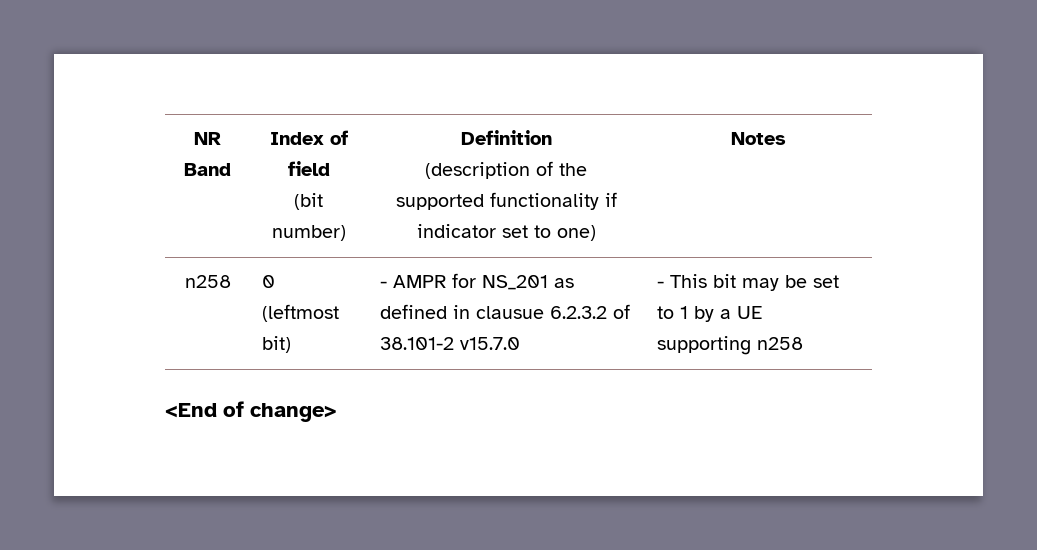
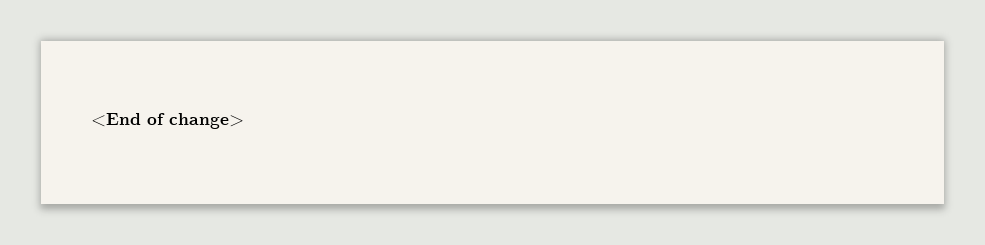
[194,132,221,145] [184,163,231,176] [269,130,348,145] [287,161,330,176] [294,193,323,210] [271,225,346,241] [460,130,552,145] [425,161,587,179] [395,192,617,210] [416,224,596,241] [730,132,786,145] [184,275,231,288] [262,275,276,288] [262,304,340,322] [262,336,292,353] [380,273,575,290] [380,304,631,319] [380,337,521,350] [657,274,840,291] [657,306,763,322] [657,336,804,355] NR Band | Index of field // (bit number) | Definition // (description of the supported functionality if indicator set to one) | Notes // n258 | 0 (leftmost bit) | - AMPR for NS_201 as defined in clausue 6.2.3.2 of 38.101-2 v15.7.0 | - This bit may be set to 1 by a UE supporting n258 // -> (91, 120) none

